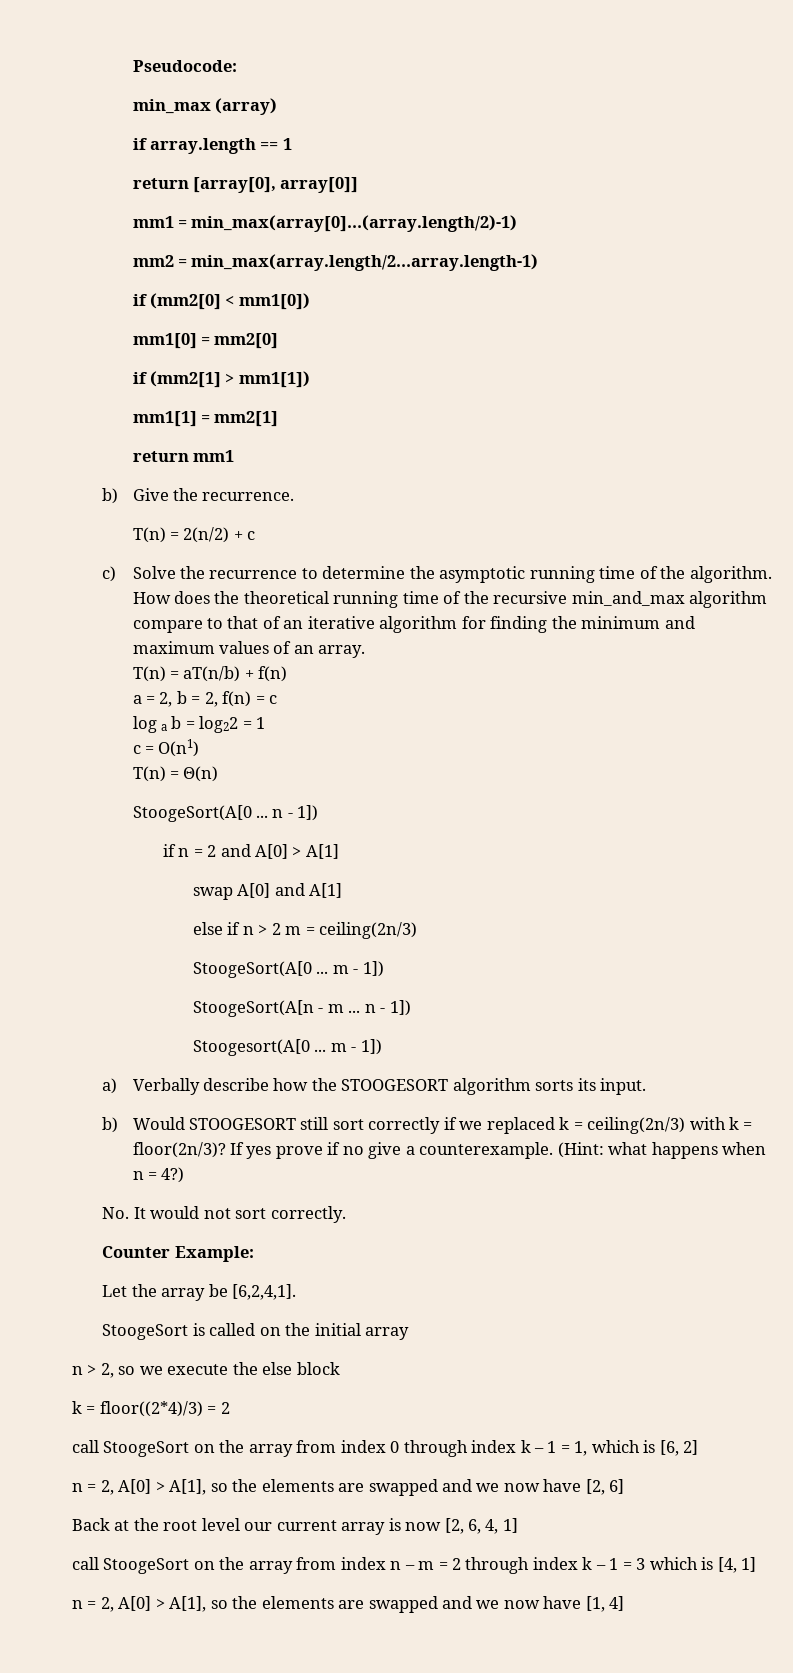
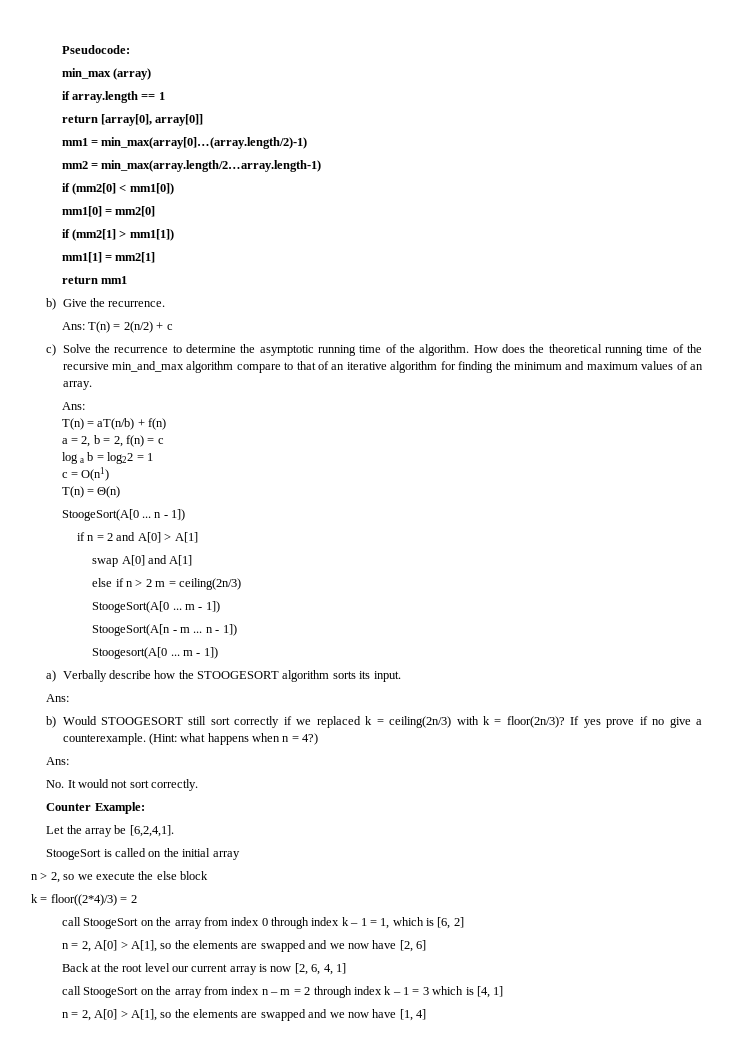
(295, 496) none -> [61,322,85,330] Ans:
(366, 651) none -> [61,402,85,410] // Ans:
(647, 1086) none -> [46,694,70,702] // Ans:
(185, 1175) none -> [46,757,70,765] // Ans:

